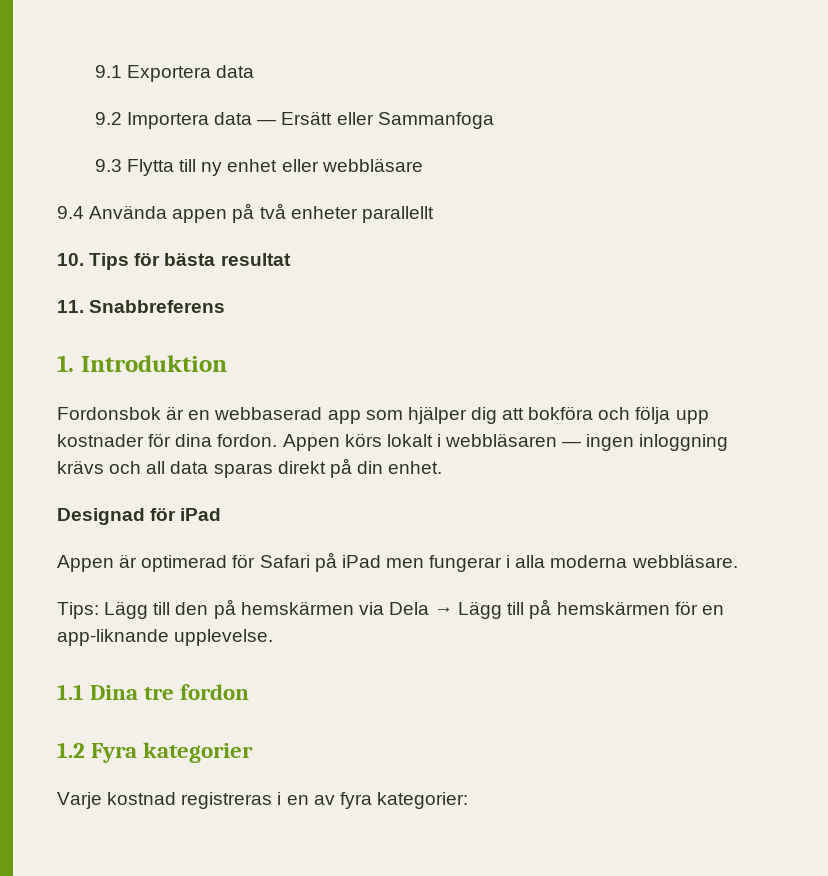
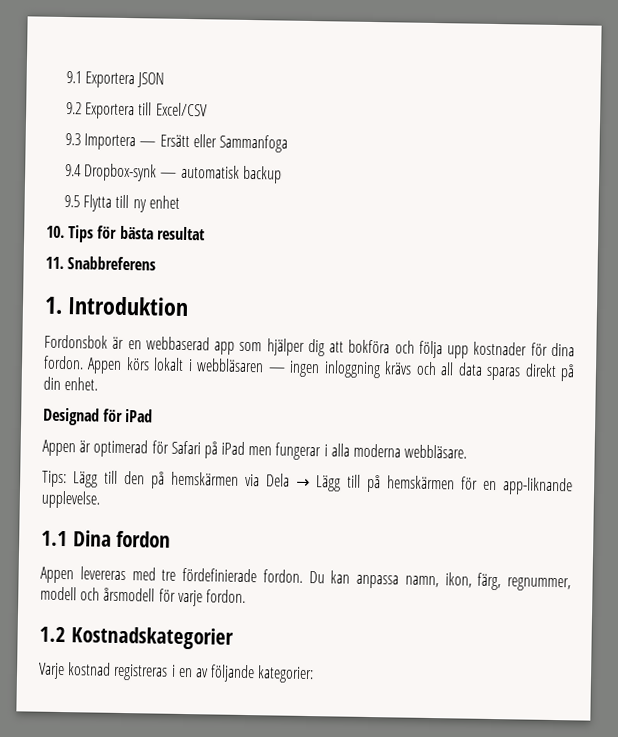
[216,65,255,78] data -> [137,72,166,88] JSON
[127,112,253,129] Importera data -> [85,102,208,120] [65,133,137,151] Exportera till Excel/CSV // 9.3 Importera
[94,158,423,176] [57,203,434,223] 9.3 Flytta till ny enhet eller webbläsare // 9.4 Använda appen på två enheter parallellt -> [65,163,282,184] [64,194,180,213] 9.4 Dropbox-synk — automatisk backup // 9.5 Flytta till ny enhet
[144,687,175,700] tre -> (112, 538) none
(250, 692) none -> [40,566,571,592] [40,586,246,607] // Appen levereras med tre fördefinierade fordon. Du kan anpassa namn, ikon, färg, regnummer, modell och årsmodell för varje fordon.
[91,742,254,763] Fyra kategorier -> [70,626,234,650] Kostnadskategorier
[339,792,372,809] fyra -> [210,664,256,683] följande

